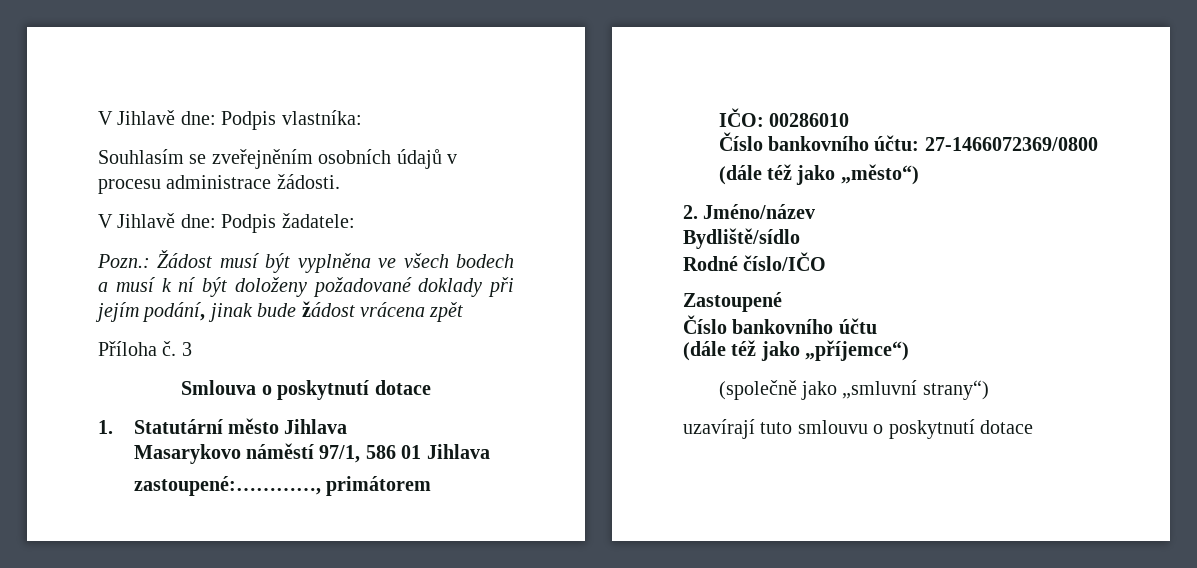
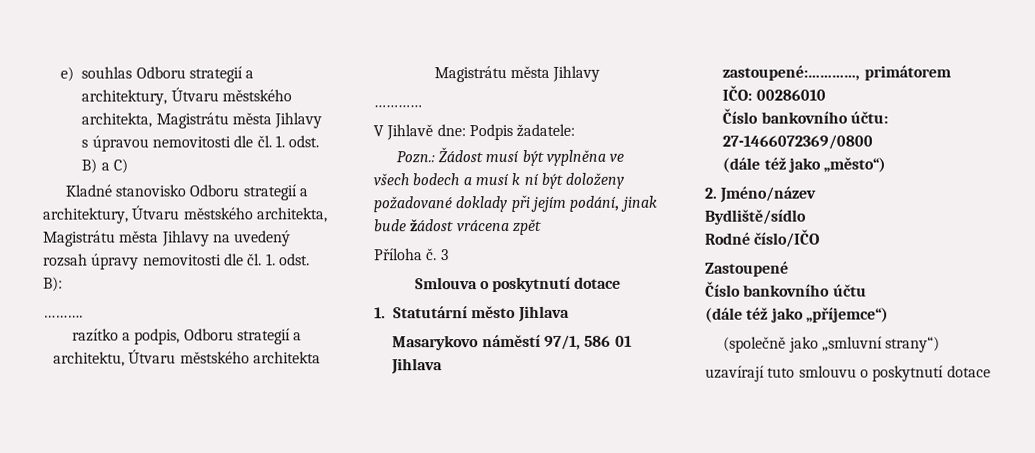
[98,110,362,130] [98,149,457,169] [98,174,340,194] V Jihlavě dne: Podpis vlastníka: // Souhlasím se zveřejněním osobních údajů v procesu administrace žádosti. -> [60,66,255,83] [81,87,292,106] [81,112,323,129] [81,135,320,152] [81,158,128,174] [64,184,309,201] [42,205,327,224] [43,230,292,247] [43,253,310,270] [43,276,63,292] [43,315,83,318] [71,328,303,345] [53,349,321,367] [433,65,601,83] [373,105,422,108] e) souhlas Odboru strategií a architektury, Útvaru městského architekta, Magistrátu města Jihlavy s úpravou nemovitosti dle čl. 1. odst. B) a C) // Kladné stanovisko Odboru strategií a architektury, Útvaru městského architekta, Magistrátu města Jihlavy na uvedený rozsah úpravy nemovitosti dle čl. 1. odst. B): // ………. // razítko a podpis, Odboru strategií a architektu, Útvaru městského architekta Magistrátu města Jihlavy // …………

